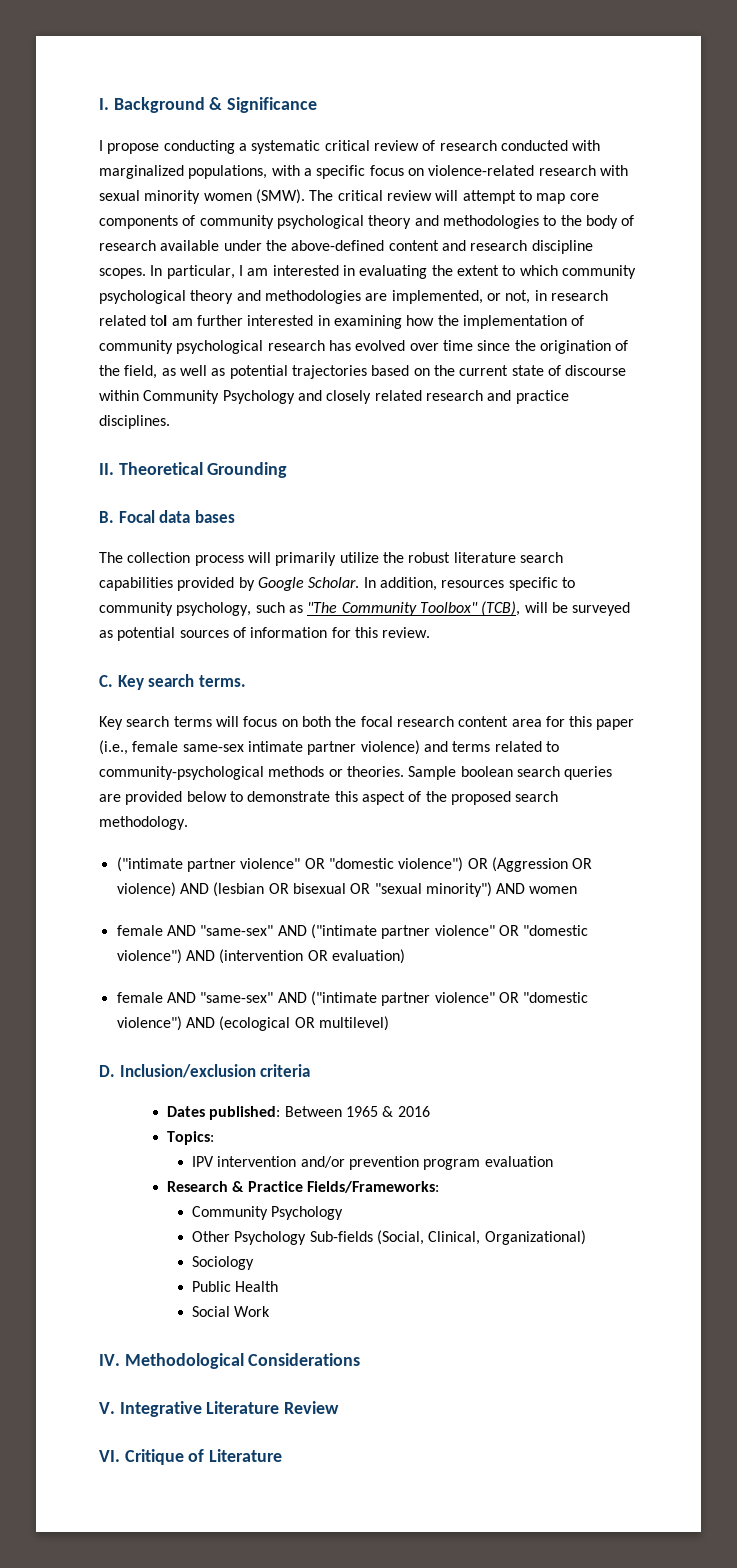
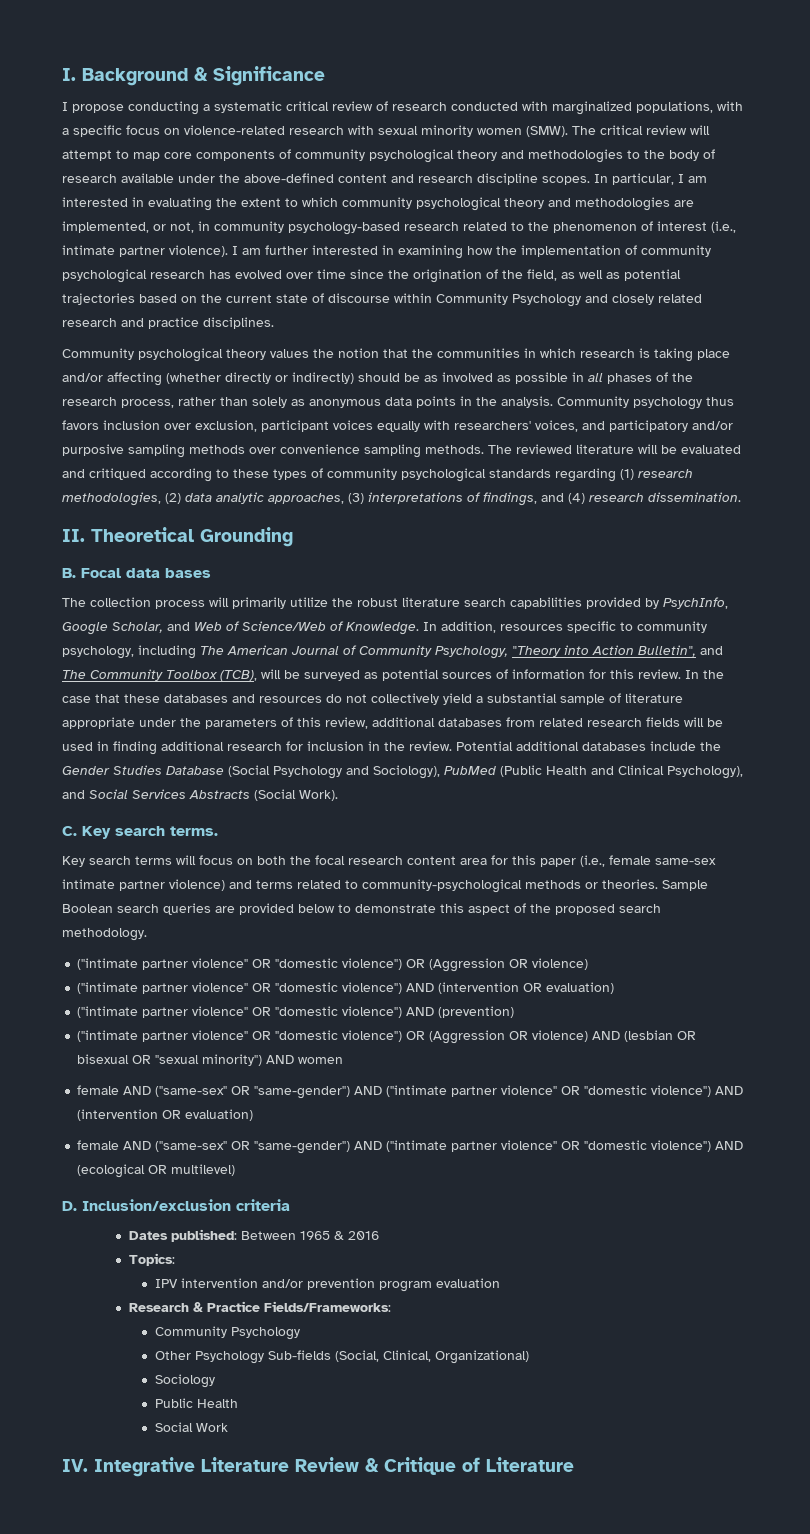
[550,290,608,301] [99,315,168,326] research related toI -> [214,221,736,235] [62,245,238,257] community psychology-based research related to the phenomenon of interest (i.e., intimate partner violence). I
(170, 422) none -> [62,348,730,362] [62,372,693,386] [62,396,734,410] [62,420,733,432] [62,444,741,458] [62,468,693,482] [62,492,741,506] // Community psychological theory values the notion that the communities in which research is taking place and/or affecting (whether directly or indirectly) should be as involved as possible in all phases of the research process, rather than solely as anonymous data points in the analysis. Community psychology thus favors inclusion over exclusion, participant voices equally with researchers' voices, and participatory and/or purposive sampling methods over convenience sampling methods. The reviewed literature will be evaluated and critiqued according to these types of community psychological standards regarding (1) research methodologies, (2) data analytic approaches, (3) interpretations of findings, and (4) research dissemination.
[257,577,360,591] Google Scholar. -> [663,597,728,609] [62,621,419,635] PsychInfo, Google Scholar, and Web of Science/Web of Knowledge.
[255,602,478,616] such as "The Community Toolbox" -> [138,645,723,659] [62,669,218,681] including The American Journal of Community Psychology, "Theory into Action Bulletin", and The Community Toolbox
(431, 632) none -> [685,670,724,679] [62,693,683,705] [62,717,723,729] [62,741,721,755] [62,765,743,779] [62,789,338,801] In the case that these databases and resources do not collectively yield a substantial sample of literature appropriate under the parameters of this review, additional databases from related research fields will be used in finding additional research for inclusion in the review. Potential additional databases include the Gender Studies Database (Social Psychology and Sociology), PubMed (Public Health and Clinical Psychology), and Social Services Abstracts (Social Work).
[460,766,513,777] boolean -> [62,904,113,913] Boolean
(176, 889) none -> [77,982,615,994] [77,1006,515,1018] [77,1030,589,1044] // ("intimate partner violence" OR "domestic violence") AND (intervention OR evaluation) // ("intimate partner violence" OR "domestic violence") AND (prevention) // ("intimate partner violence" OR "domestic violence") OR (Aggression OR violence)
[200,925,274,936] "same-sex" -> [155,1086,351,1099] ("same-sex" OR "same-gender")
[200,992,274,1003] "same-sex" -> [155,1141,351,1154] ("same-sex" OR "same-gender")
[124,1353,361,1369] [99,1402,115,1414] Methodological Considerations // V. -> (88, 1465) none
[99,1450,120,1462] // VI. -> [365,1458,379,1472] &

